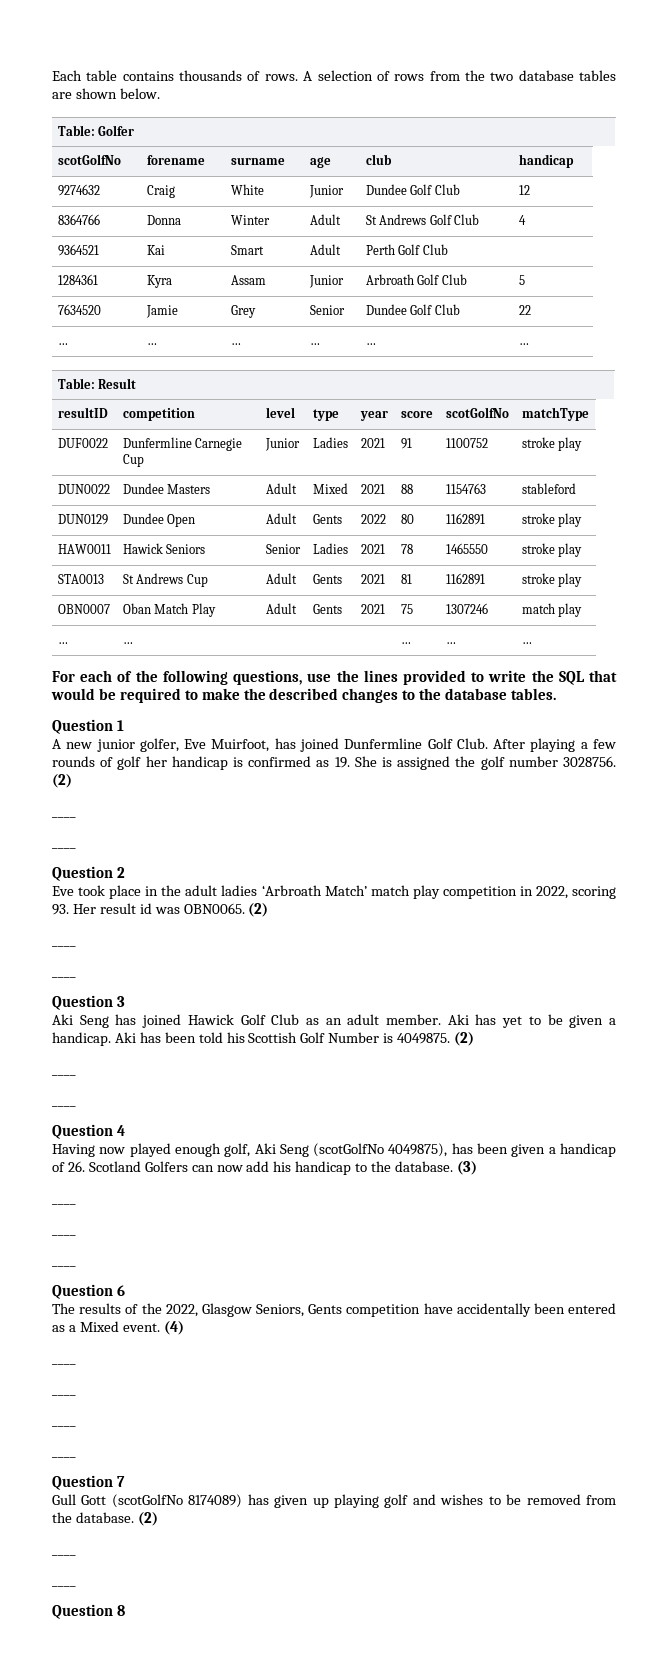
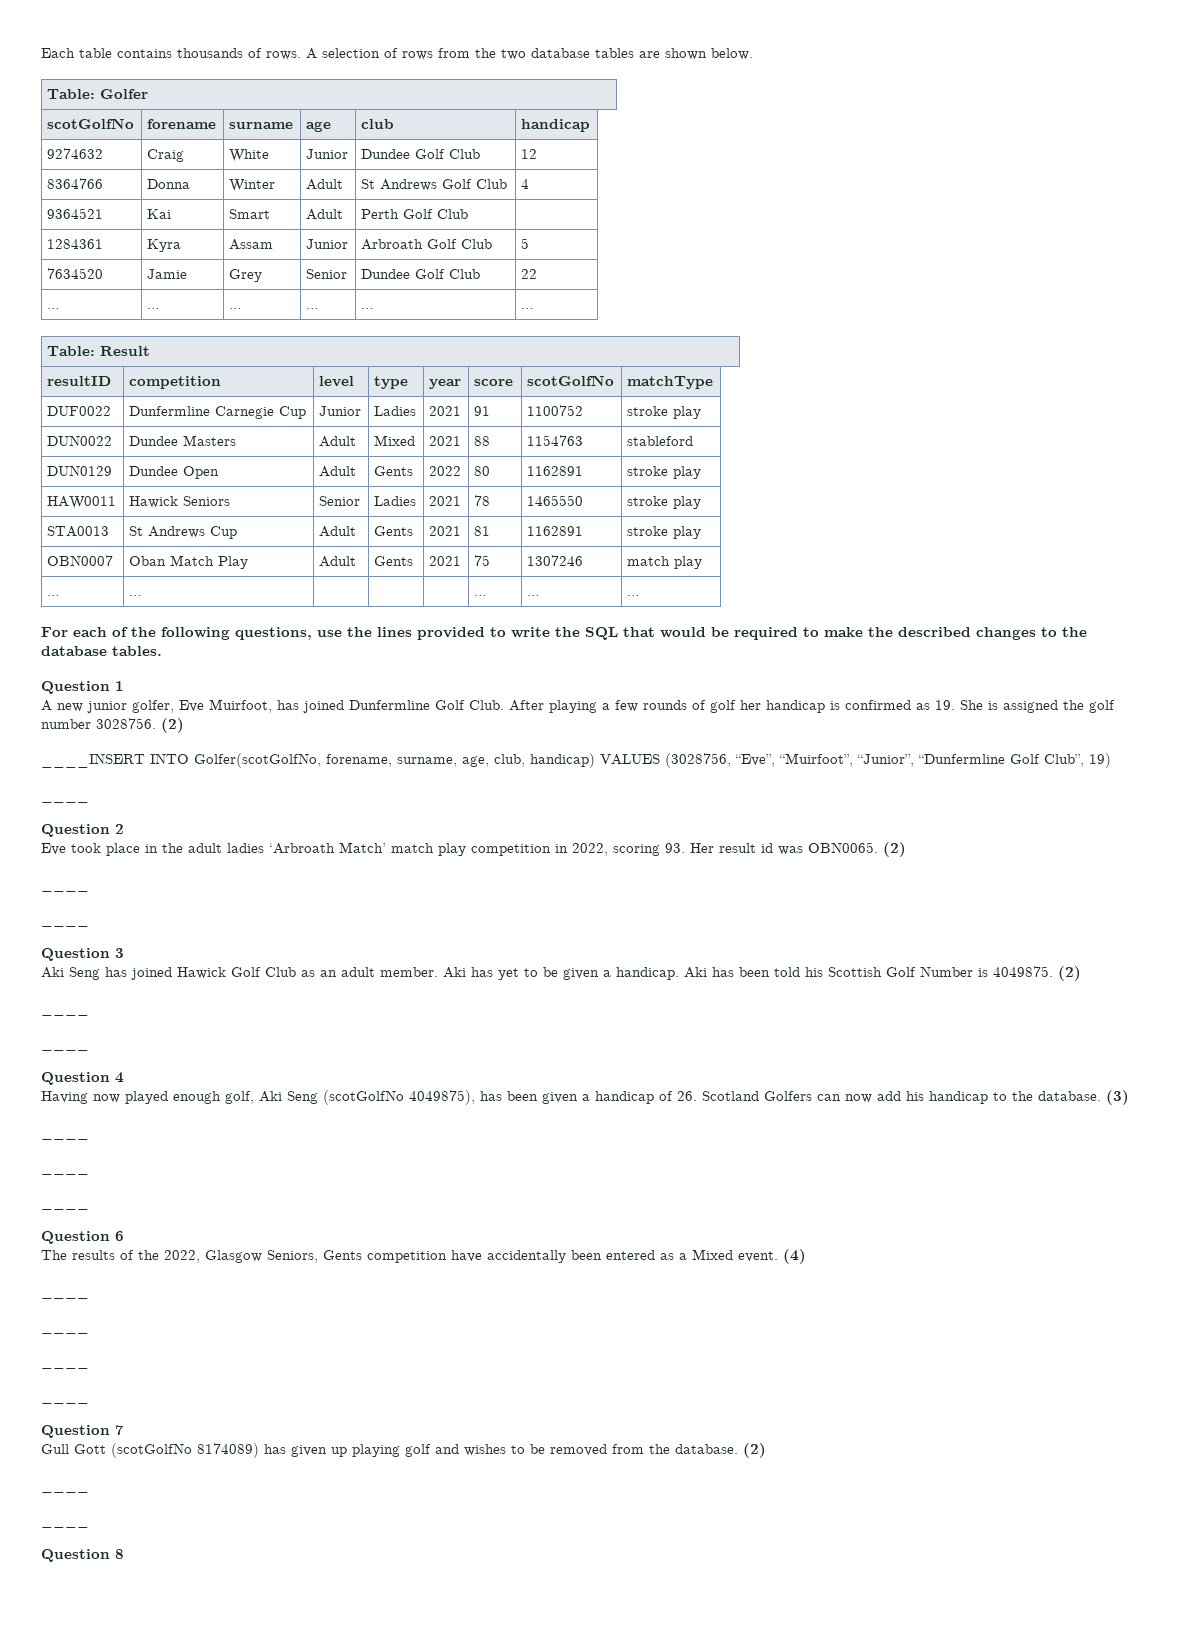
[52,816,76,818] ____ -> [41,753,1111,768] ____INSERT INTO Golfer(scotGolfNo, forename, surname, age, club, handicap) VALUES (3028756, “Eve”, “Muirfoot”, “Junior”, “Dunfermline Golf Club”, 19)

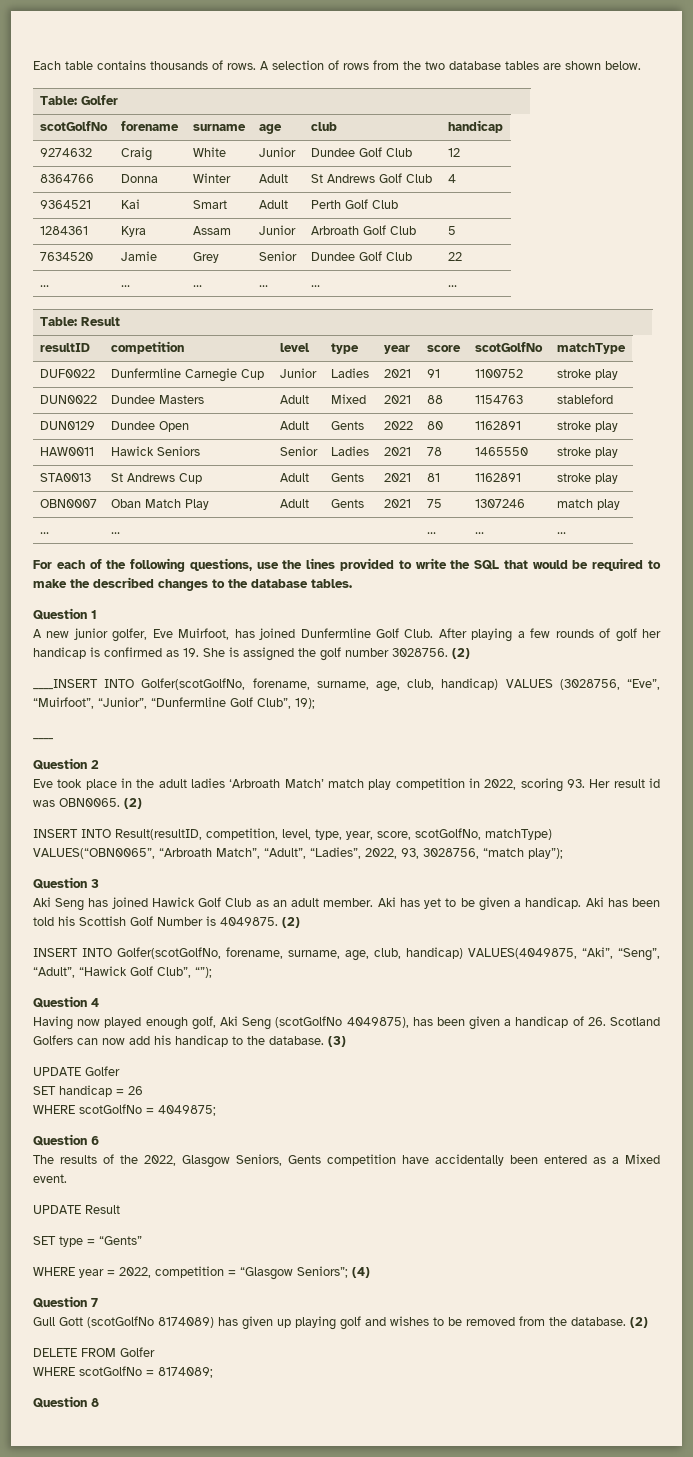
[1089,753,1111,768] 19) -> [295,698,315,709] 19);
[41,888,89,892] [41,923,89,927] ____ // ____ -> [33,828,552,840] [33,847,563,859] INSERT INTO Result(resultID, competition, level, type, year, score, scotGolfNo, matchType) VALUES(“OBN0065”, “Arbroath Match”, “Adult”, “Ladies”, 2022, 93, 3028756, “match play”);
[41,1012,89,1016] [41,1047,89,1051] ____ // ____ -> [33,947,660,961] [33,966,212,978] INSERT INTO Golfer(scotGolfNo, forename, surname, age, club, handicap) VALUES(4049875, “Aki”, “Seng”, “Adult”, “Hawick Golf Club”, “”);
[41,1136,89,1140] [41,1171,89,1175] [41,1206,89,1210] ____ // ____ // ____ -> [33,1066,120,1076] [33,1085,143,1097] [33,1104,216,1116] UPDATE Golfer // SET handicap = 26 // WHERE scotGolfNo = 4049875;
[783,1249,806,1264] [41,1295,89,1299] [41,1330,89,1334] [41,1365,89,1369] [41,1400,89,1404] (4) // ____ // ____ // ____ // ____ -> [33,1205,120,1214] [33,1236,142,1247] [33,1266,370,1280] // UPDATE Result // SET type = “Gents” // WHERE year = 2022, competition = “Glasgow Seniors”; (4)
[41,1489,89,1493] [41,1524,89,1528] ____ // ____ -> [33,1347,155,1357] [33,1366,213,1378] DELETE FROM Golfer // WHERE scotGolfNo = 8174089;

